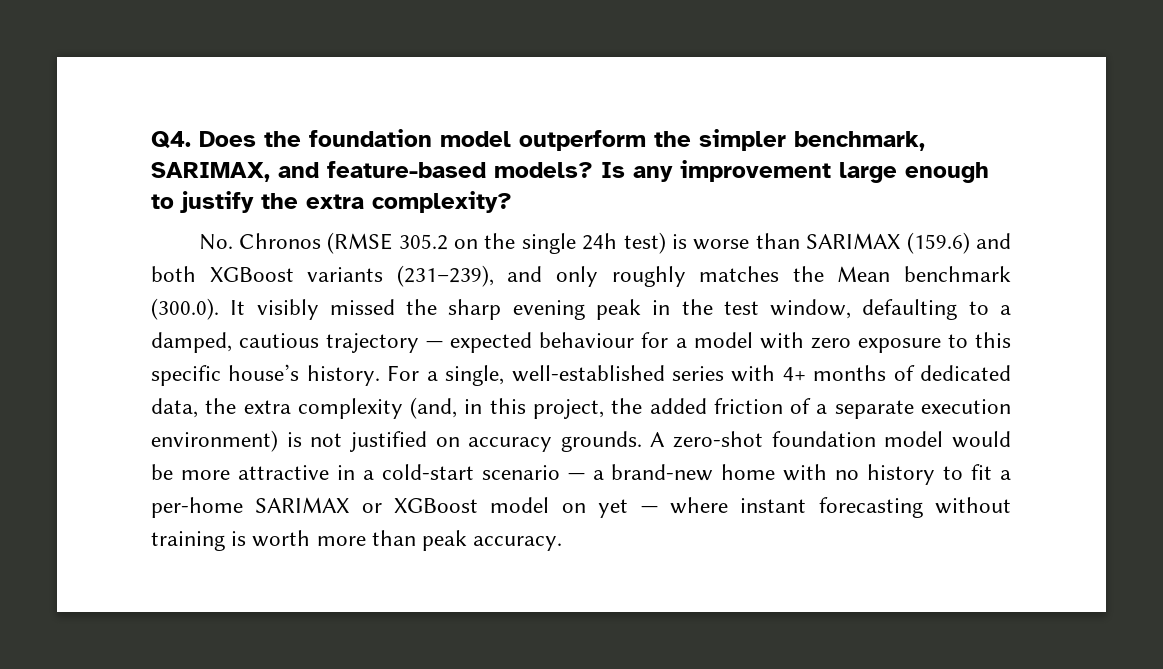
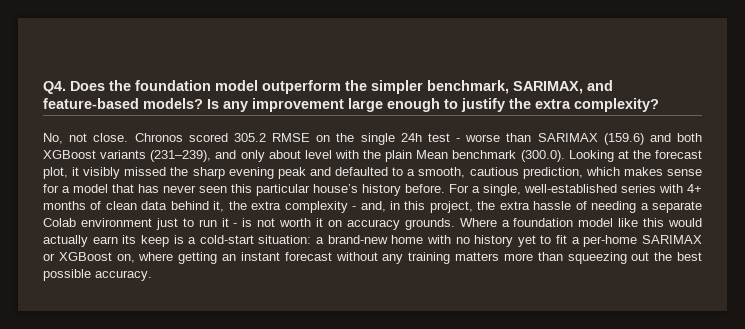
[198,232,448,254] No. Chronos (RMSE 305.2 -> [43,133,310,144] No, not close. Chronos scored 305.2 RMSE
[623,232,688,254] test) is -> [427,133,461,142] test -
[611,266,1012,287] [151,298,246,320] roughly matches the Mean benchmark (300.0). It -> [268,150,702,162] [43,167,80,179] about level with the plain Mean benchmark (300.0). Looking at the forecast plot, it
[652,299,1012,320] [151,332,1012,353] [151,364,380,386] in the test window, defaulting to a damped, cautious trajectory — expected behaviour for a model with zero exposure to this specific house’s history. -> [309,167,703,179] [43,184,445,196] and defaulted to a smooth, cautious prediction, which makes sense for a model that has never seen this particular house’s history before.
[919,365,1011,381] [151,398,198,418] dedicated data, -> [105,201,225,212] clean data behind it,
[410,397,458,419] (and, -> [352,201,386,212] - and,
[649,398,1012,419] [151,430,1011,452] [151,464,585,480] added friction of a separate execution environment) is not justified on accuracy grounds. A zero-shot foundation model would be more attractive in a cold-start scenario — -> [499,201,702,213] [43,218,702,230] [43,235,312,247] extra hassle of needing a separate Colab environment just to run it - is not worth it on accuracy grounds. Where a foundation model like this would actually earn its keep is a cold-start situation:
(936, 474) none -> [517,235,536,247] yet
[490,497,1012,518] [151,530,468,551] model on yet — where instant forecasting without training is worth more than peak -> [116,252,703,264] [43,269,91,281] on, where getting an instant forecast without any training matters more than squeezing out the best possible

